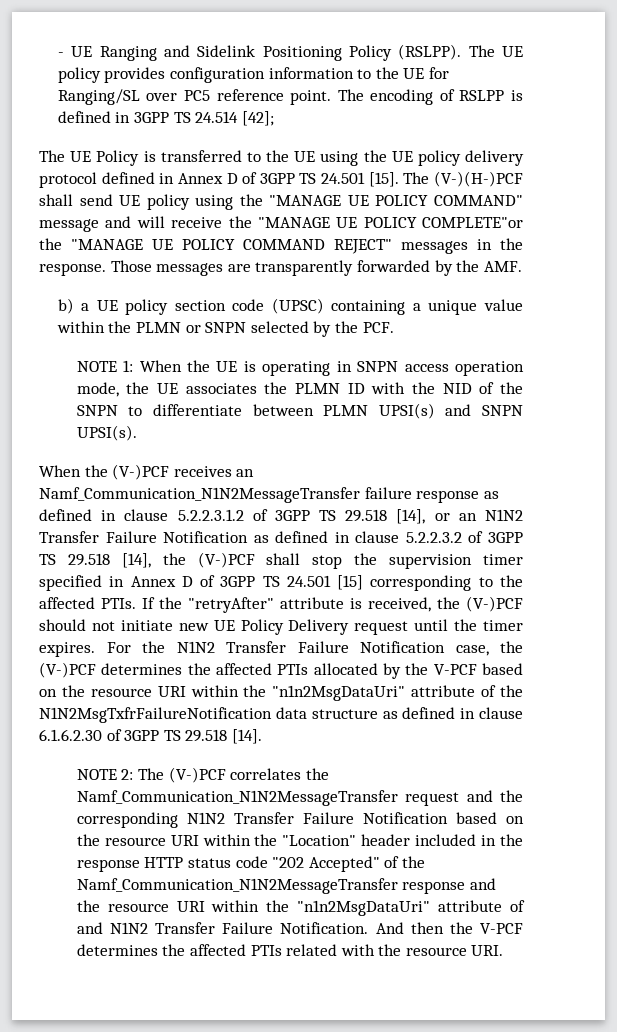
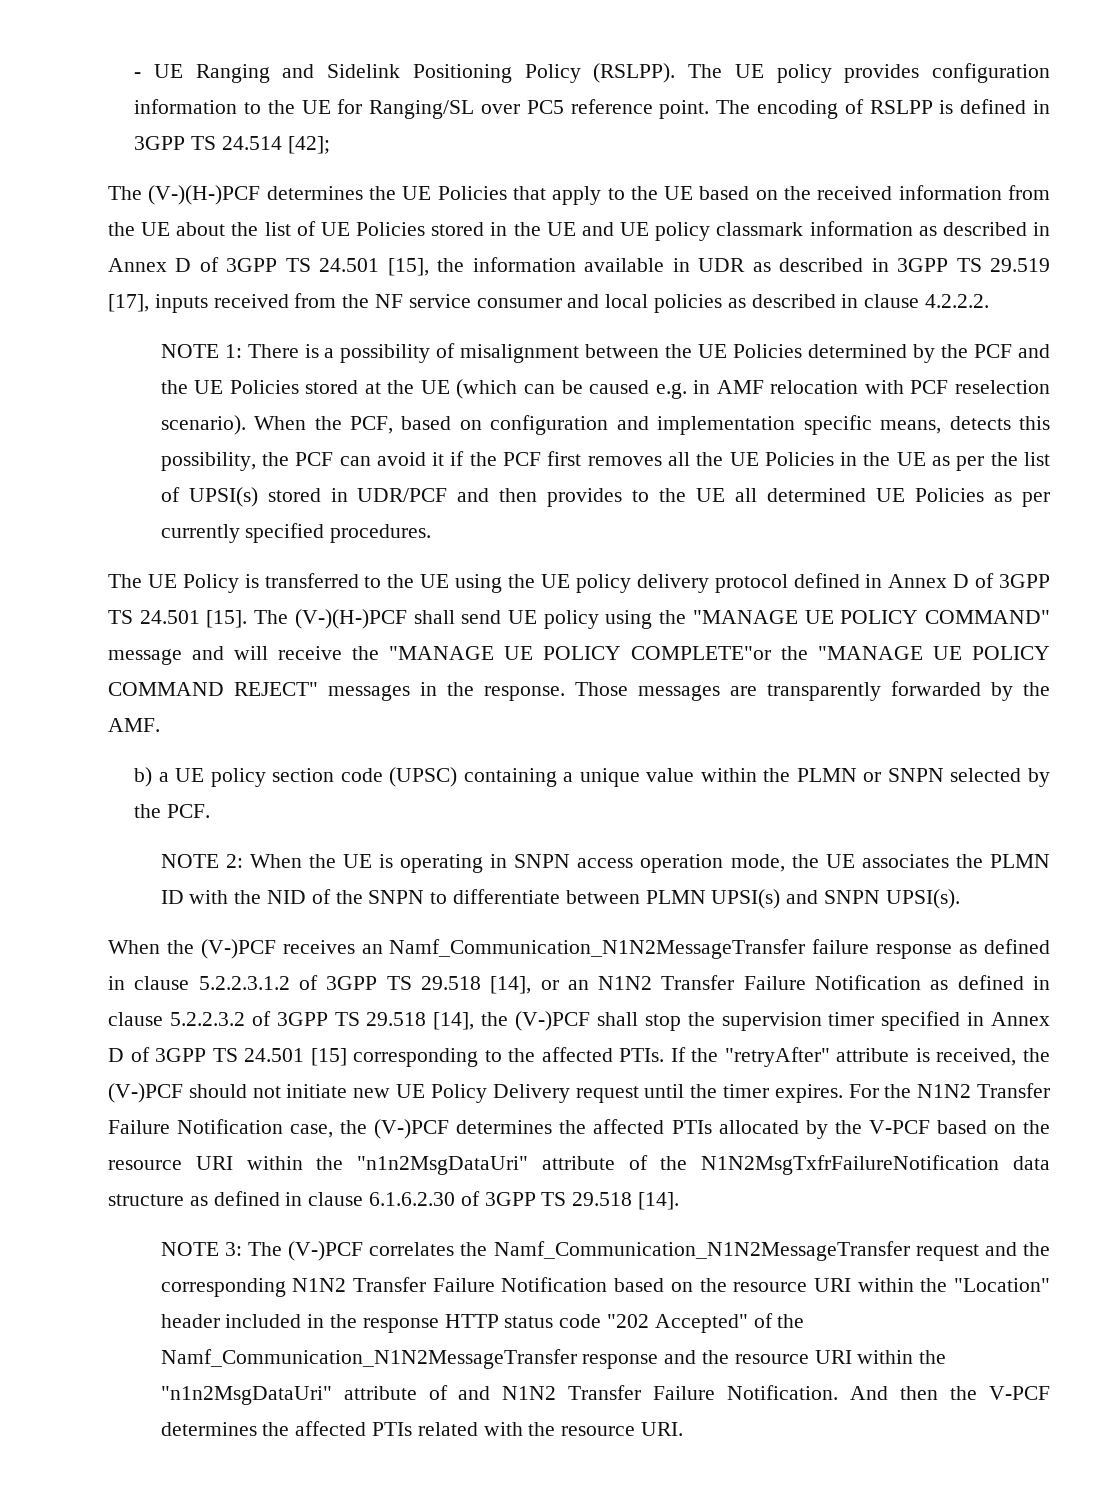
(274, 118) none -> [108,185,1050,205] [108,221,1050,241] [108,257,1050,276] [108,293,990,313] [160,343,1050,363] [160,379,1050,399] [160,415,1050,435] [160,451,1051,471] [160,487,1050,507] [160,523,432,543] // The (V-)(H-)PCF determines the UE Policies that apply to the UE based on the received information from the UE about the list of UE Policies stored in the UE and UE policy classmark information as described in Annex D of 3GPP TS 24.501 [15], the information available in UDR as described in 3GPP TS 29.519 [17], inputs received from the NF service consumer and local policies as described in clause 4.2.2.2. // NOTE 1: There is a possibility of misalignment between the UE Policies determined by the PCF and the UE Policies stored at the UE (which can be caused e.g. in AMF relocation with PCF reselection scenario). When the PCF, based on configuration and implementation specific means, detects this possibility, the PCF can avoid it if the PCF first removes all the UE Policies in the UE as per the list of UPSI(s) stored in UDR/PCF and then provides to the UE all determined UE Policies as per currently specified procedures.
[123,360,134,372] 1: -> [225,854,243,868] 2:
[121,769,134,780] 2: -> [224,1242,242,1256] 3:

